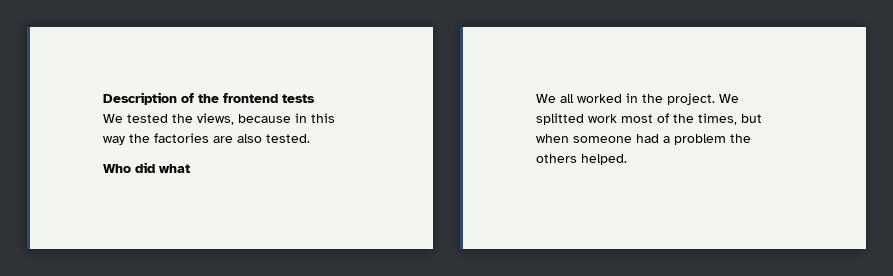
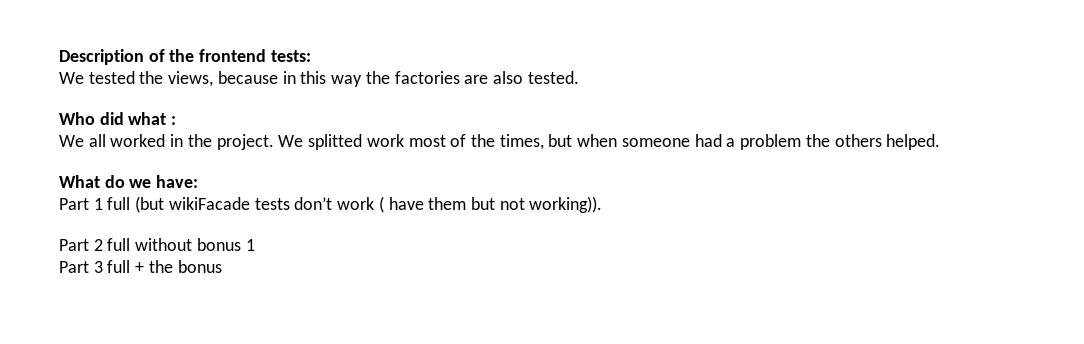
[282,94,315,103] tests -> [270,50,311,62] tests:
(190, 168) none -> [171,116,177,125] :
(627, 159) none -> [59,175,199,188] [59,196,603,213] [59,238,255,251] [59,260,222,273] // What do we have: // Part 1 full (but wikiFacade tests don’t work ( have them but not working)). // Part 2 full without bonus 1 // Part 3 full + the bonus

